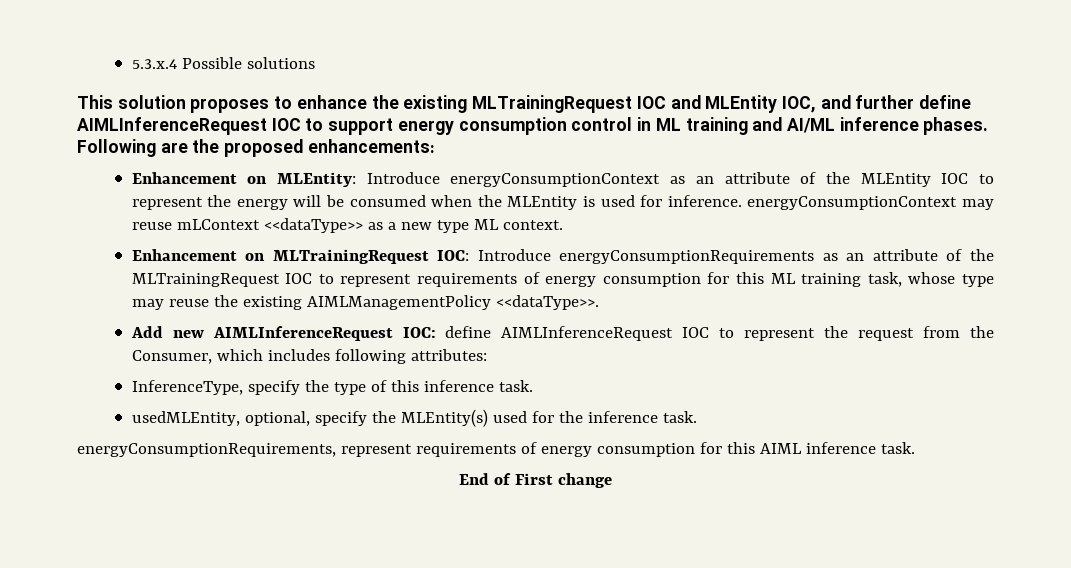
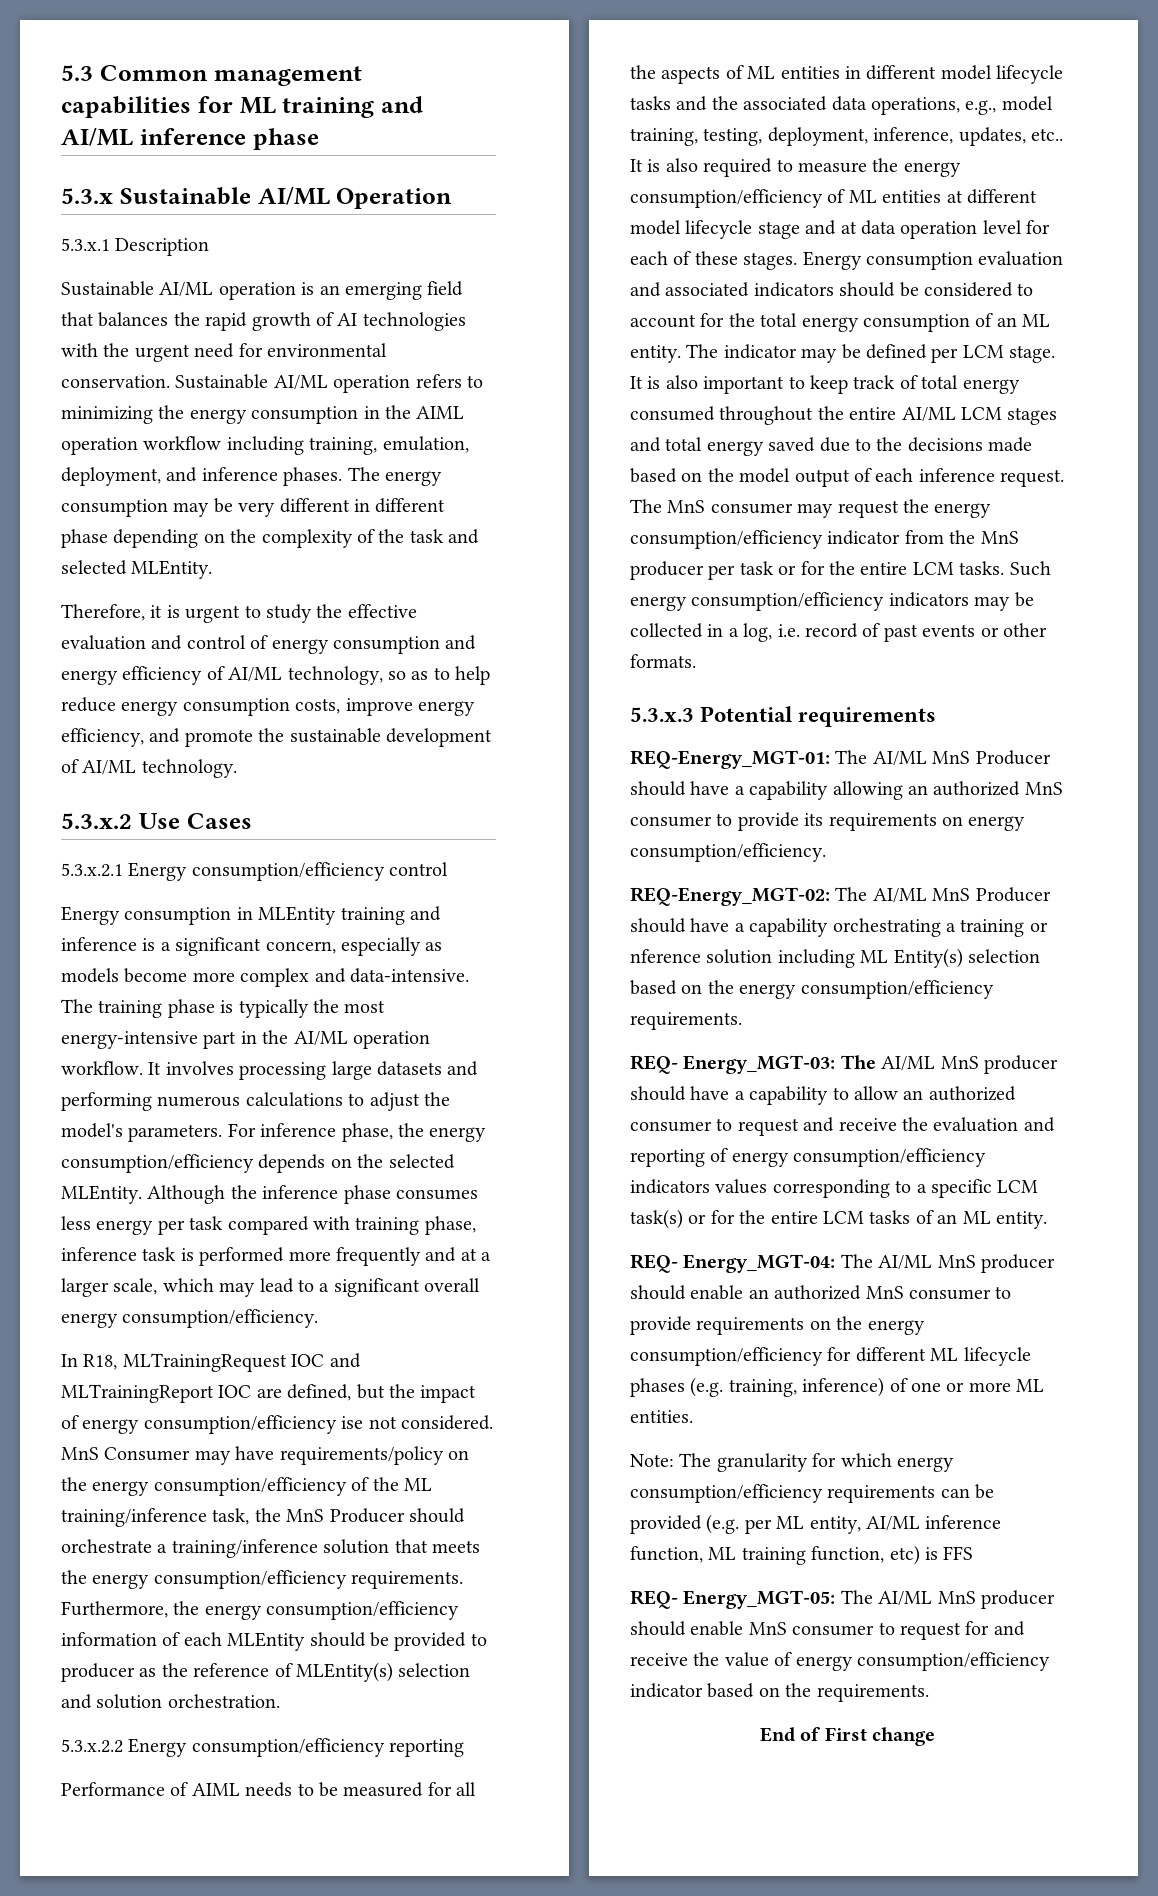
[131,57,315,69] [77,95,972,113] [77,117,652,135] 5.3.x.4 Possible solutions // This solution proposes to enhance the existing MLTrainingRequest IOC and MLEntity IOC, and further define AIMLInferenceRequest IOC to support energy consumption control in -> [61,65,362,86] [61,96,233,118] 5.3 Common management capabilities for
[923,117,989,135] [77,139,435,157] [131,172,994,187] [131,195,994,210] [131,218,563,233] [131,249,994,264] [131,272,994,287] [131,295,599,310] [130,326,994,341] [131,349,487,364] [131,380,533,395] [131,409,697,427] [77,442,915,457] phases. Following are the proposed enhancements: // Enhancement on MLEntity: Introduce energyConsumptionContext as an attribute of the MLEntity IOC to represent the energy will be consumed when the MLEntity is used for inference. energyConsumptionContext may reuse mLContext <<dataType>> as a new type ML context. // Enhancement on MLTrainingRequest IOC: Introduce energyConsumptionRequirements as an attribute of the MLTrainingRequest IOC to represent requirements of energy consumption for this ML training task, whose type may reuse the existing AIMLManagementPolicy <<dataType>>. // Add new AIMLInferenceRequest IOC: define AIMLInferenceRequest IOC to represent the request from the Consumer, which includes following attributes: // InferenceType, specify the type of this inference task. // usedMLEntity, optional, specify the MLEntity(s) used for the inference task. // energyConsumptionRequirements, represent requirements of energy consumption for this AIML inference task. -> [252,128,319,150] [61,186,453,209] [61,238,210,256] [61,281,464,300] [61,312,466,331] [61,343,387,362] [61,374,483,393] [61,405,465,424] [61,436,469,455] [61,467,442,486] [61,498,446,517] [61,529,480,548] [61,560,213,579] [61,604,417,623] [61,635,477,654] [61,666,491,685] [61,697,475,716] [61,728,492,747] [61,759,237,778] [61,813,252,829] [61,862,449,881] [61,906,441,925] [61,937,443,956] [61,968,469,987] [61,999,386,1018] [61,1030,430,1049] [61,1061,479,1080] [61,1092,450,1111] [61,1123,487,1142] [61,1154,455,1173] [61,1185,478,1204] [61,1216,476,1235] [61,1247,492,1266] [61,1278,481,1297] [61,1309,319,1328] [61,1353,361,1372] [61,1384,477,1403] [61,1415,493,1434] [61,1446,469,1465] [61,1477,432,1496] [61,1508,465,1527] [61,1539,480,1558] [61,1570,464,1589] [61,1601,460,1620] [61,1632,487,1651] [61,1662,471,1682] [61,1694,280,1709] [61,1738,465,1757] [61,1782,477,1797] [630,65,1064,84] [630,96,1053,115] [630,127,1063,146] [630,158,961,177] [630,189,1037,208] [630,220,1051,239] [630,251,1064,270] [630,282,1034,297] [630,313,1051,332] [630,344,1056,363] [630,375,1020,394] [630,406,1058,425] [630,437,1033,456] [630,468,1065,487] [630,499,992,518] [630,530,1019,549] [630,561,1051,580] [630,592,1034,611] [630,623,1047,642] [630,654,696,668] [630,706,937,727] [630,750,1051,769] [630,781,1063,800] [630,812,1026,831] [630,843,826,862] [630,887,1051,906] [630,918,1048,937] [630,948,1040,968] [630,980,994,999] [630,1012,742,1030] [630,1055,1058,1074] [630,1086,1016,1105] [630,1117,1055,1136] [630,1148,987,1167] [630,1179,1039,1198] [630,1209,1047,1229] [630,1254,1055,1273] [630,1285,1012,1300] [630,1316,925,1335] [630,1347,1031,1366] [630,1377,1045,1397] [630,1410,693,1423] [630,1453,954,1472] [630,1484,995,1503] [630,1514,1002,1534] [630,1545,974,1565] [630,1590,1055,1609] [630,1621,1025,1640] [630,1652,1050,1671] [630,1683,929,1702] phase // 5.3.x Sustainable AI/ML Operation // 5.3.x.1 Description // Sustainable AI/ML operation is an emerging field that balances the rapid growth of AI technologies with the urgent need for environmental conservation. Sustainable AI/ML operation refers to minimizing the energy consumption in the AIML operation workflow including training, emulation, deployment, and inference phases. The energy consumption may be very different in different phase depending on the complexity of the task and selected MLEntity. // Therefore, it is urgent to study the effective evaluation and control of energy consumption and energy efficiency of AI/ML technology, so as to help reduce energy consumption costs, improve energy efficiency, and promote the sustainable development of AI/ML technology. // 5.3.x.2 Use Cases // 5.3.x.2.1 Energy consumption/efficiency control // Energy consumption in MLEntity training and inference is a significant concern, especially as models become more complex and data-intensive. The training phase is typically the most energy-intensive part in the AI/ML operation workflow. It involves processing large datasets and performing numerous calculations to adjust the model's parameters. For inference phase, the energy consumption/efficiency depends on the selected MLEntity. Although the inference phase consumes less energy per task compared with training phase, inference task is performed more frequently and at a larger scale, which may lead to a significant overall energy consumption/efficiency. // In R18, MLTrainingRequest IOC and MLTrainingReport IOC are defined, but the impact of energy consumption/efficiency ise not considered. MnS Consumer may have requirements/policy on the energy consumption/efficiency of the ML training/inference task, the MnS Producer should orchestrate a training/inference solution that meets the energy consumption/efficiency requirements. Furthermore, the energy consumption/efficiency information of each MLEntity should be provided to producer as the reference of MLEntity(s) selection and solution orchestration. // 5.3.x.2.2 Energy consumption/efficiency reporting // Performance of AIML needs to be measured for all the aspects of ML entities in different model lifecycle tasks and the associated data operations, e.g., model training, testing, deployment, inference, updates, etc.. It is also required to measure the energy consumption/efficiency of ML entities at different model lifecycle stage and at data operation level for each of these stages. Energy consumption evaluation and associated indicators should be considered to account for the total energy consumption of an ML entity. The indicator may be defined per LCM stage. It is also important to keep track of total energy consumed throughout the entire AI/ML LCM stages and total energy saved due to the decisions made based on the model output of each inference request. The MnS consumer may request the energy consumption/efficiency indicator from the MnS producer per task or for the entire LCM tasks. Such energy consumption/efficiency indicators may be collected in a log, i.e. record of past events or other formats. // 5.3.x.3 Potential requirements // REQ-Energy_MGT-01: The AI/ML MnS Producer should have a capability allowing an authorized MnS consumer to provide its requirements on energy consumption/efficiency. // REQ-Energy_MGT-02: The AI/ML MnS Producer should have a capability orchestrating a training or nference solution including ML Entity(s) selection based on the energy consumption/efficiency requirements. // REQ- Energy_MGT-03: The AI/ML MnS producer should have a capability to allow an authorized consumer to request and receive the evaluation and reporting of energy consumption/efficiency indicators values corresponding to a specific LCM task(s) or for the entire LCM tasks of an ML entity. // REQ- Energy_MGT-04: The AI/ML MnS producer should enable an authorized MnS consumer to provide requirements on the energy consumption/efficiency for different ML lifecycle phases (e.g. training, inference) of one or more ML entities. // Note: The granularity for which energy consumption/efficiency requirements can be provided (e.g. per ML entity, AI/ML inference function, ML training function, etc) is FFS // REQ- Energy_MGT-05: The AI/ML MnS producer should enable MnS consumer to request for and receive the value of energy consumption/efficiency indicator based on the requirements.

